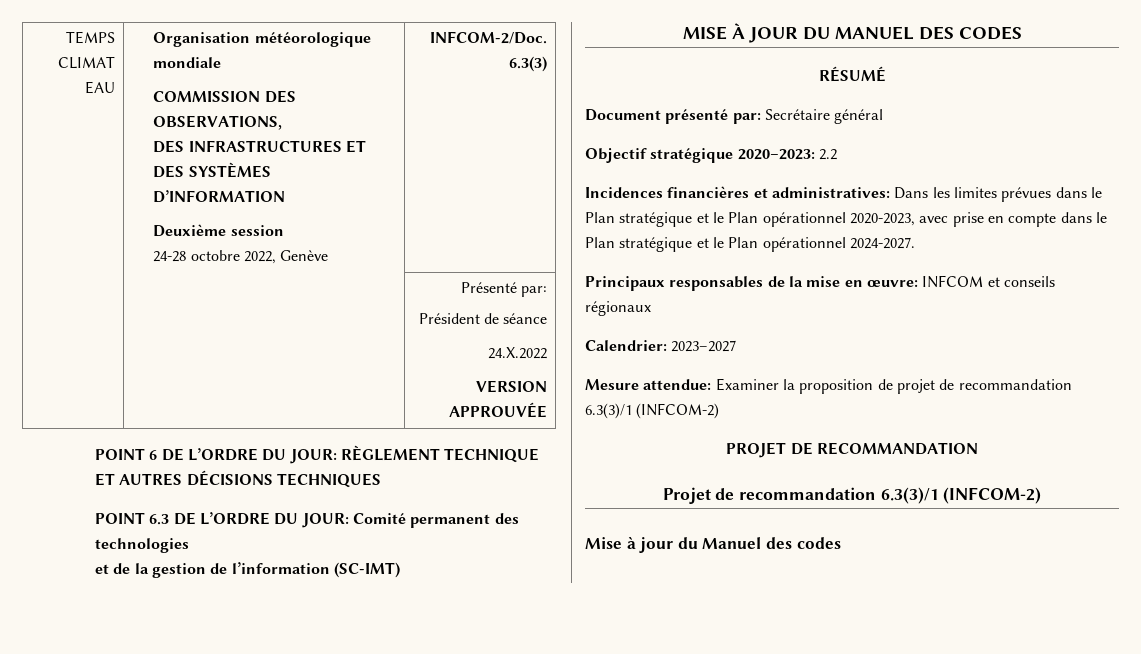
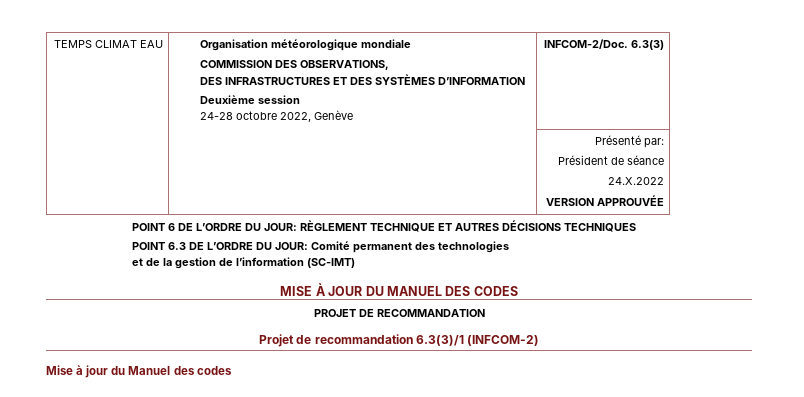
[818,66,886,82] [585,109,884,124] [585,148,837,163] [585,186,1102,202] [585,212,1107,227] [585,237,915,252] [585,275,1055,291] [585,301,651,316] [585,340,737,352] [585,378,1072,394] [585,403,720,419] // RÉSUMÉ // Document présenté par: Secrétaire général // Objectif stratégique 2020–2023: 2.2 // Incidences financières et administratives: Dans les limites prévues dans le Plan stratégique et le Plan opérationnel 2020-2023, avec prise en compte dans le Plan stratégique et le Plan opérationnel 2024-2027. // Principaux responsables de la mise en œuvre: INFCOM et conseils régionaux // Calendrier: 2023–2027 // Mesure attendue: Examiner la proposition de projet de recommandation 6.3(3)/1 (INFCOM-2) -> (518, 291) none

